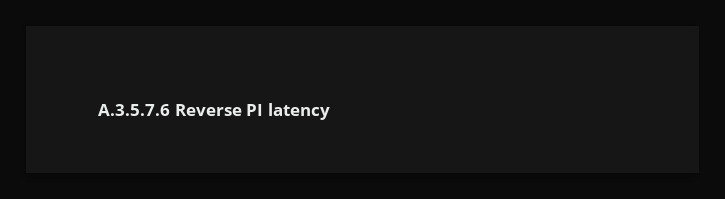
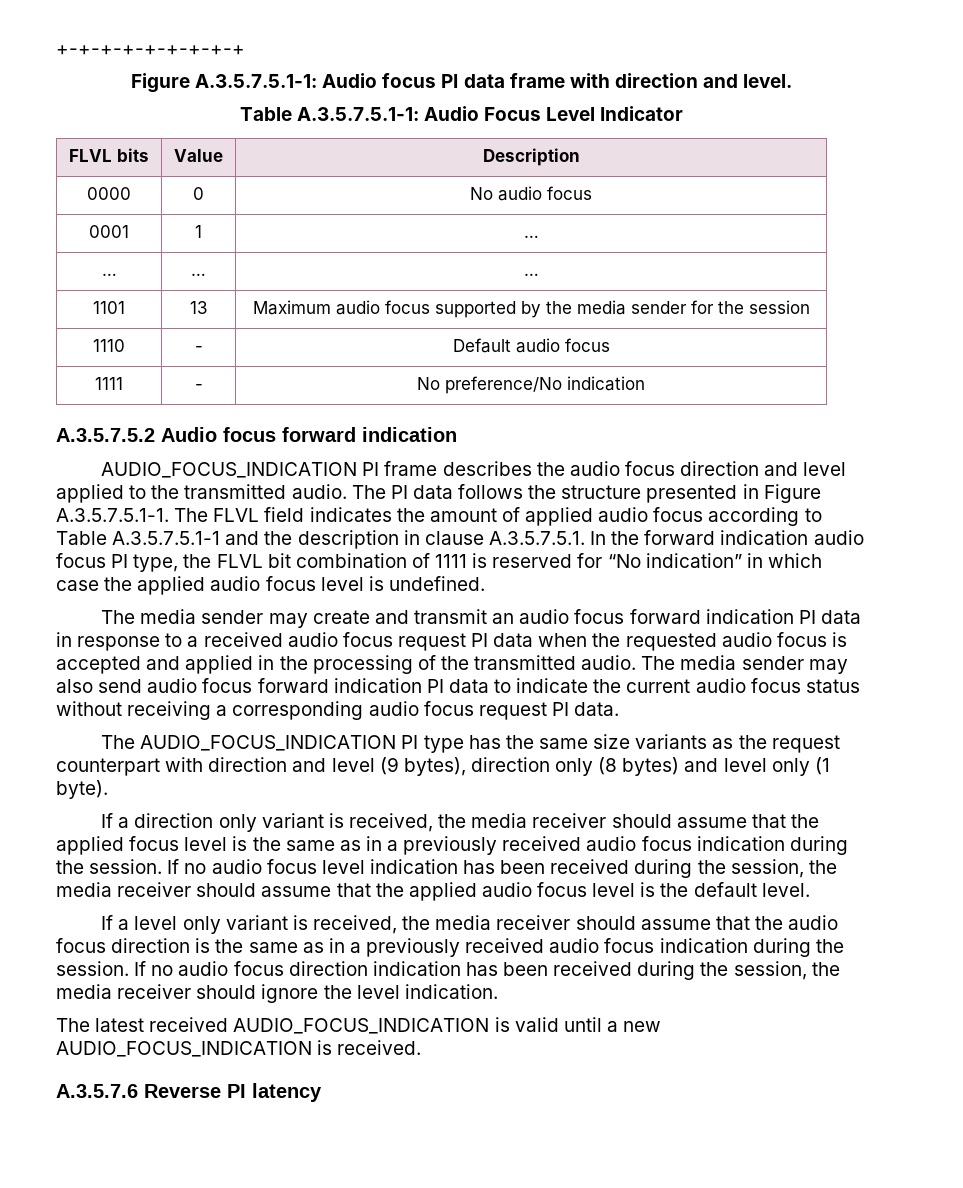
(98, 110) none -> [56,45,245,55] [130,73,793,93] [239,106,684,121] [69,148,149,162] [174,149,223,162] [482,148,580,166] [87,187,131,200] [193,187,204,200] [470,186,592,201] [89,225,129,238] [195,225,202,238] [523,235,539,238] [101,273,117,276] [191,273,206,276] [523,273,539,276] [93,301,125,314] [189,301,208,314] [252,300,810,318] [93,339,125,352] [194,346,203,352] [452,338,610,353] [95,377,123,390] [194,384,203,390] [417,376,645,394] [56,427,457,442] [101,461,847,478] [56,484,821,503] [56,507,822,526] [56,530,864,549] [56,553,822,572] [56,576,485,595] [101,609,861,628] [56,632,847,651] [56,655,848,674] [56,678,860,693] [56,701,620,720] [101,734,840,753] [56,757,830,776] [56,780,108,799] [101,813,819,832] [56,836,848,855] [56,859,837,878] [56,882,810,901] [101,915,839,934] [56,938,844,957] [56,961,840,980] [56,984,498,1003] [56,1017,662,1034] [56,1040,422,1057] +-+-+-+-+-+-+-+-+ // Figure A.3.5.7.5.1-1: Audio focus PI data frame with direction and level. // Table A.3.5.7.5.1-1: Audio Focus Level Indicator // FLVL bits | Value | Description // 0000 | 0 | No audio focus // 0001 | 1 | … // … | … | … // 1101 | 13 | Maximum audio focus supported by the media sender for the session // 1110 | - | Default audio focus // 1111 | - | No preference/No indication // A.3.5.7.5.2 Audio focus forward indication // AUDIO_FOCUS_INDICATION PI frame describes the audio focus direction and level applied to the transmitted audio. The PI data follows the structure presented in Figure A.3.5.7.5.1-1. The FLVL field indicates the amount of applied audio focus according to Table A.3.5.7.5.1-1 and the description in clause A.3.5.7.5.1. In the forward indication audio focus PI type, the FLVL bit combination of 1111 is reserved for “No indication” in which case the applied audio focus level is undefined. // The media sender may create and transmit an audio focus forward indication PI data in response to a received audio focus request PI data when the requested audio focus is accepted and applied in the processing of the transmitted audio. The media sender may also send audio focus forward indication PI data to indicate the current audio focus status without receiving a corresponding audio focus request PI data. // The AUDIO_FOCUS_INDICATION PI type has the same size variants as the request counterpart with direction and level (9 bytes), direction only (8 bytes) and level only (1 byte). // If a direction only variant is received, the media receiver should assume that the applied focus level is the same as in a previously received audio focus indication during the session. If no audio focus level indication has been received during the session, the media receiver should assume that the applied audio focus level is the default level. // If a level only variant is received, the media receiver should assume that the audio focus direction is the same as in a previously received audio focus indication during the session. If no audio focus direction indication has been received during the session, the media receiver should ignore the level indication. // The latest received AUDIO_FOCUS_INDICATION is valid until a new AUDIO_FOCUS_INDICATION is received. //

